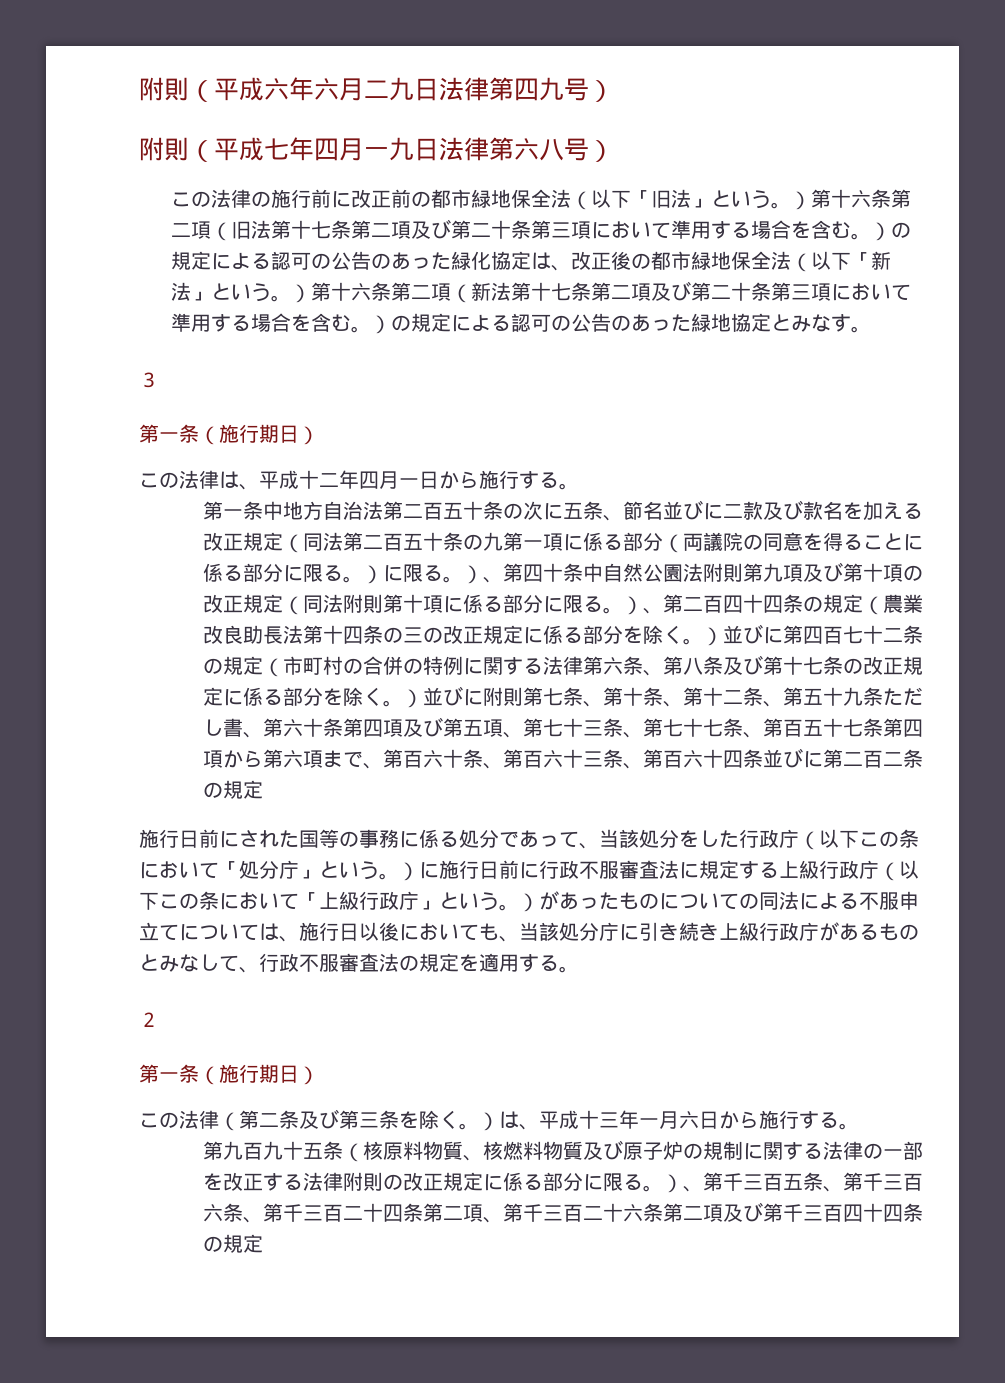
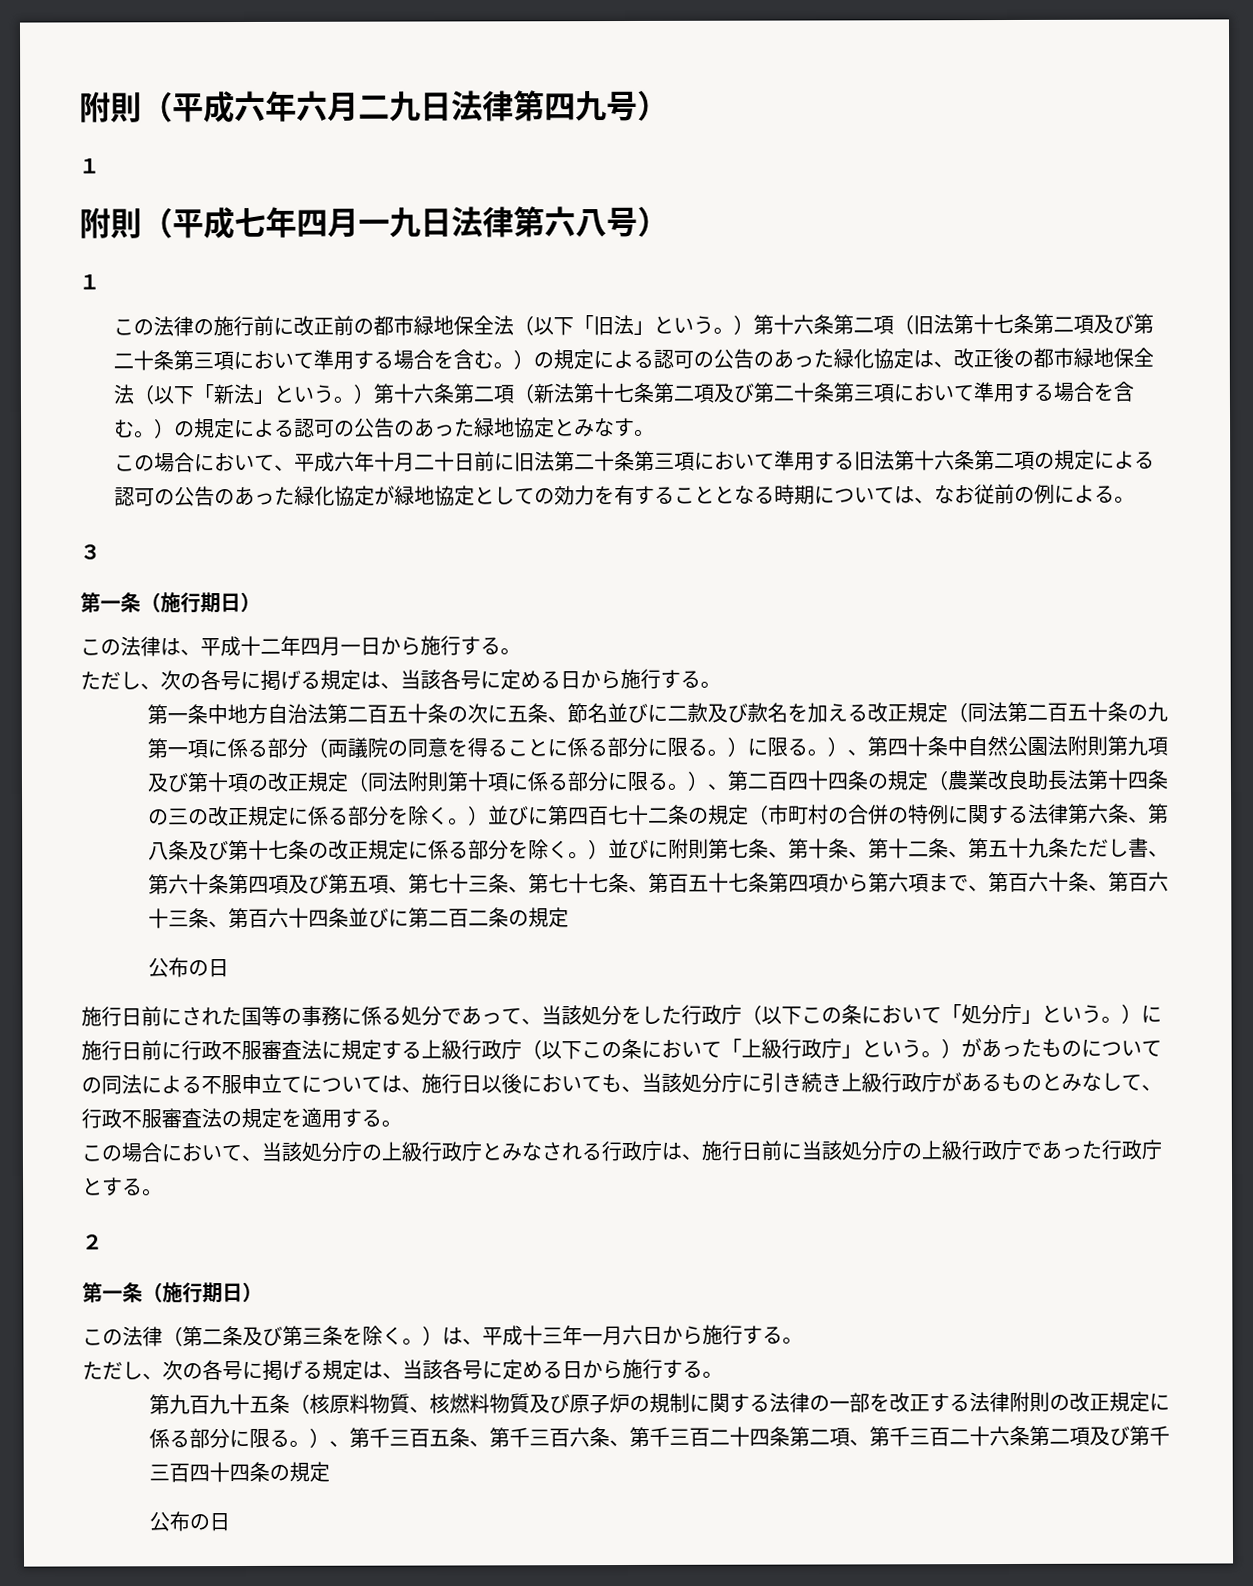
(614, 91) none -> [79,158,100,174] // １
(614, 151) none -> [79,274,100,290] // １
(871, 329) none -> [113,449,1155,473] [113,483,1135,507] // この場合において、平成六年十月二十日前に旧法第二十条第三項において準用する旧法第十六条第二項の規定による認可の公告のあった緑化協定が緑地協定としての効力を有することとなる時期については、なお従前の例による。
(579, 486) none -> [80,668,721,691] // ただし、次の各号に掲げる規定は、当該各号に定める日から施行する。
(263, 789) none -> [148,957,230,978] // 公布の日
(579, 969) none -> [81,1139,1162,1163] [82,1177,163,1197] // この場合において、当該処分庁の上級行政庁とみなされる行政庁は、施行日前に当該処分庁の上級行政庁であった行政庁とする。
(859, 1126) none -> [82,1358,723,1381] // ただし、次の各号に掲げる規定は、当該各号に定める日から施行する。
(263, 1243) none -> [149,1511,231,1532] // 公布の日

